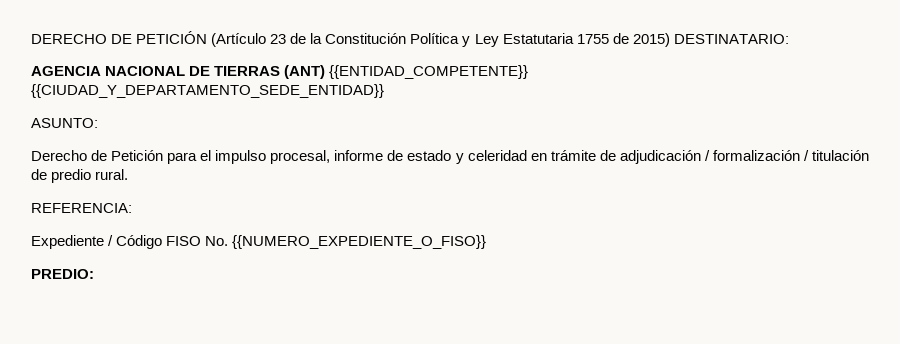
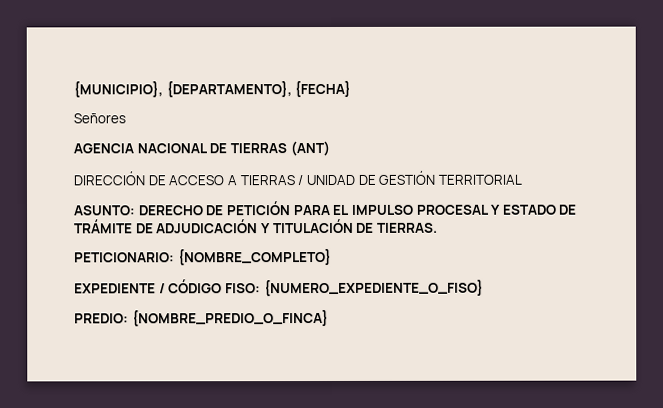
[31,31,789,47] DERECHO DE PETICIÓN (Artículo 23 de la Constitución Política y Ley Estatutaria 1755 de 2015) DESTINATARIO: -> [73,80,352,98] [73,113,126,124] {MUNICIPIO}, {DEPARTAMENTO}, {FECHA} // Señores
[329,65,529,79] [31,84,384,98] [31,118,98,128] [31,150,869,164] [31,169,129,183] [31,203,132,213] [31,235,487,249] {{ENTIDAD_COMPETENTE}} {{CIUDAD_Y_DEPARTAMENTO_SEDE_ENTIDAD}} // ASUNTO: // Derecho de Petición para el impulso procesal, informe de estado y celeridad en trámite de adjudicación / formalización / titulación de predio rural. // REFERENCIA: // Expediente / Código FISO No. {{NUMERO_EXPEDIENTE_O_FISO}} -> [73,170,522,186] [74,201,578,216] [74,218,438,234] [74,249,332,266] [74,279,484,297] // DIRECCIÓN DE ACCESO A TIERRAS / UNIDAD DE GESTIÓN TERRITORIAL // ASUNTO: DERECHO DE PETICIÓN PARA EL IMPULSO PROCESAL Y ESTADO DE TRÁMITE DE ADJUDICACIÓN Y TITULACIÓN DE TIERRAS. // PETICIONARIO: {NOMBRE_COMPLETO} // EXPEDIENTE / CÓDIGO FISO: {NUMERO_EXPEDIENTE_O_FISO}
(94, 274) none -> [131,310,329,327] {NOMBRE_PREDIO_O_FINCA}

